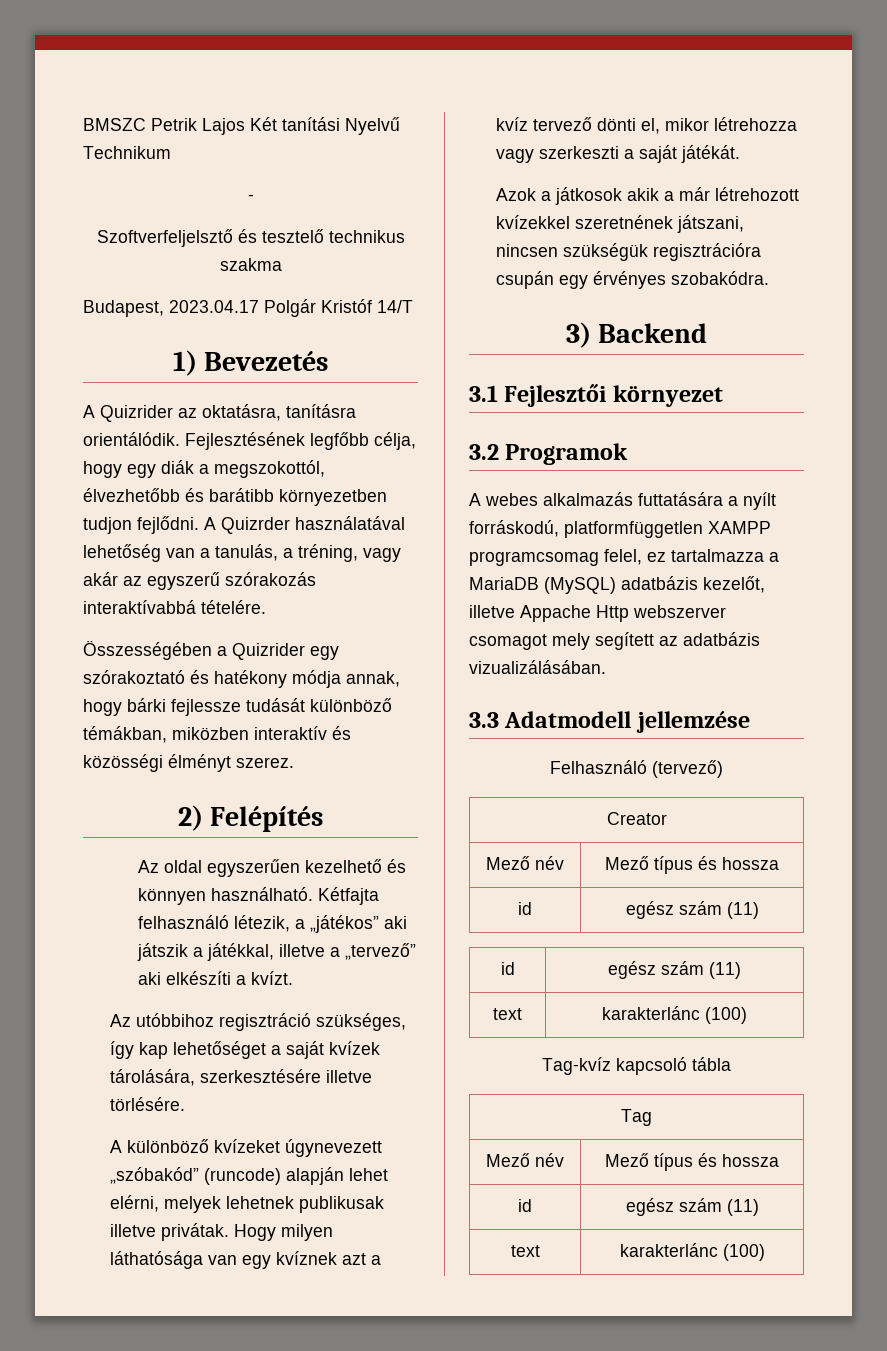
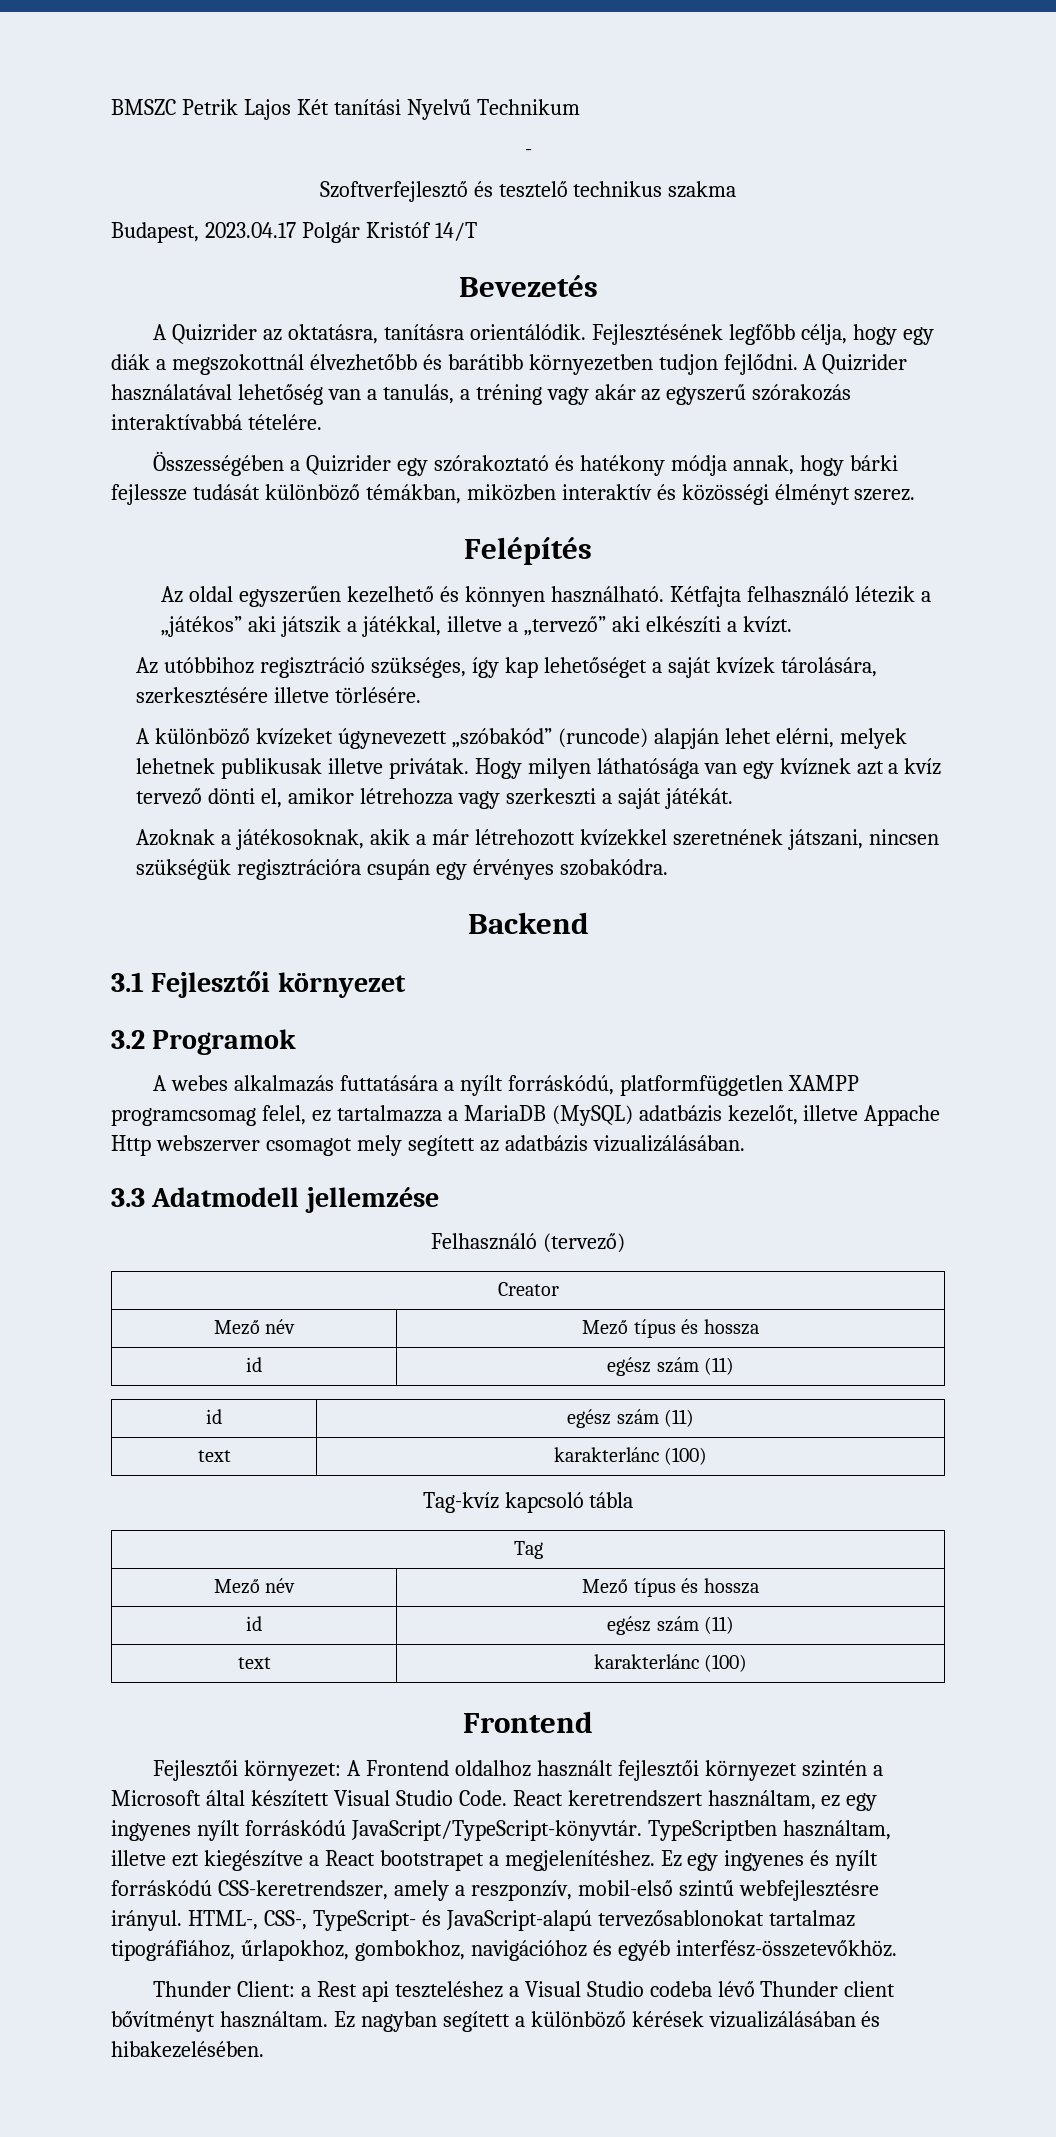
[96,229,233,247] Szoftverfeljelsztő -> [319,181,468,202] Szoftverfejlesztő
[172,350,197,376] 1) -> (477, 231) none
[214,460,325,478] megszokottól, -> [171,354,304,375] megszokottnál
[221,517,290,534] Quizrder -> [822,354,908,374] Quizrider
[298,544,358,562] tréning, -> [475,384,542,405] tréning
[177,805,203,831] 2) -> (916, 495) none
[233,915,290,932] létezik, -> [854,586,915,603] létezik
[665,118,710,131] mikor -> [287,788,354,804] amikor
[496,187,623,205] Azok a játkosok -> [136,829,364,850] Azoknak a játékosoknak,
[565,322,591,348] 3) -> (668, 867) none
[469,520,559,537] forráskodú, -> [507,1075,614,1095] forráskódú,
(765, 1252) none -> [463,1711,593,1733] [153,1760,883,1781] [111,1790,878,1811] [111,1820,891,1841] [111,1850,879,1871] [111,1880,879,1901] [111,1910,855,1931] [111,1940,897,1961] [153,1981,896,2002] [111,2011,881,2032] [111,2041,264,2058] // Frontend // Fejlesztői környezet: A Frontend oldalhoz használt fejlesztői környezet szintén a Microsoft által készített Visual Studio Code. React keretrendszert használtam, ez egy ingyenes nyílt forráskódú JavaScript/TypeScript-könyvtár. TypeScriptben használtam, illetve ezt kiegészítve a React bootstrapet a megjelenítéshez. Ez egy ingyenes és nyílt forráskódú CSS-keretrendszer, amely a reszponzív, mobil-első szintű webfejlesztésre irányul. HTML-, CSS-, TypeScript- és JavaScript-alapú tervezősablonokat tartalmaz tipográfiához, űrlapokhoz, gombokhoz, navigációhoz és egyéb interfész-összetevőkhöz. // Thunder Client: a Rest api teszteléshez a Visual Studio codeba lévő Thunder client bővítményt használtam. Ez nagyban segített a különböző kérések vizualizálásában és hibakezelésében.

